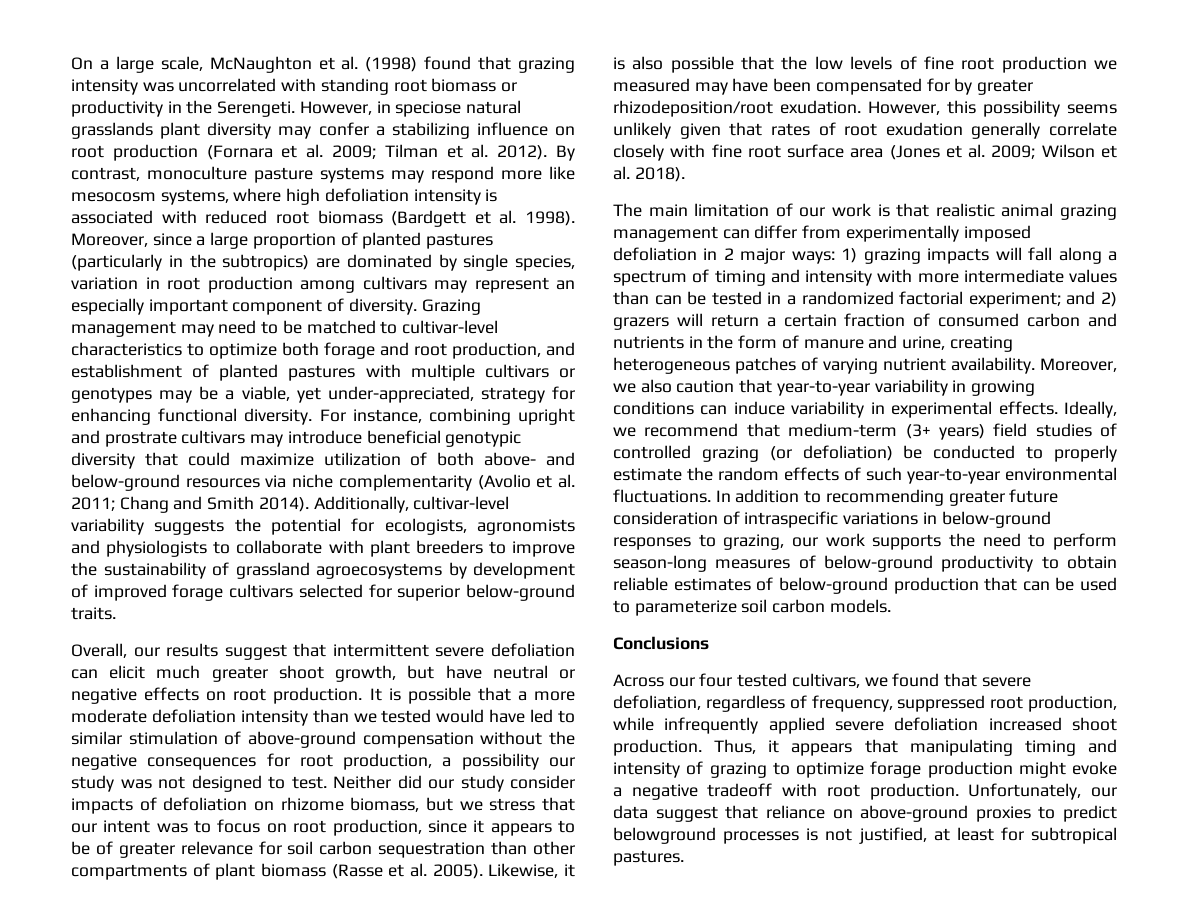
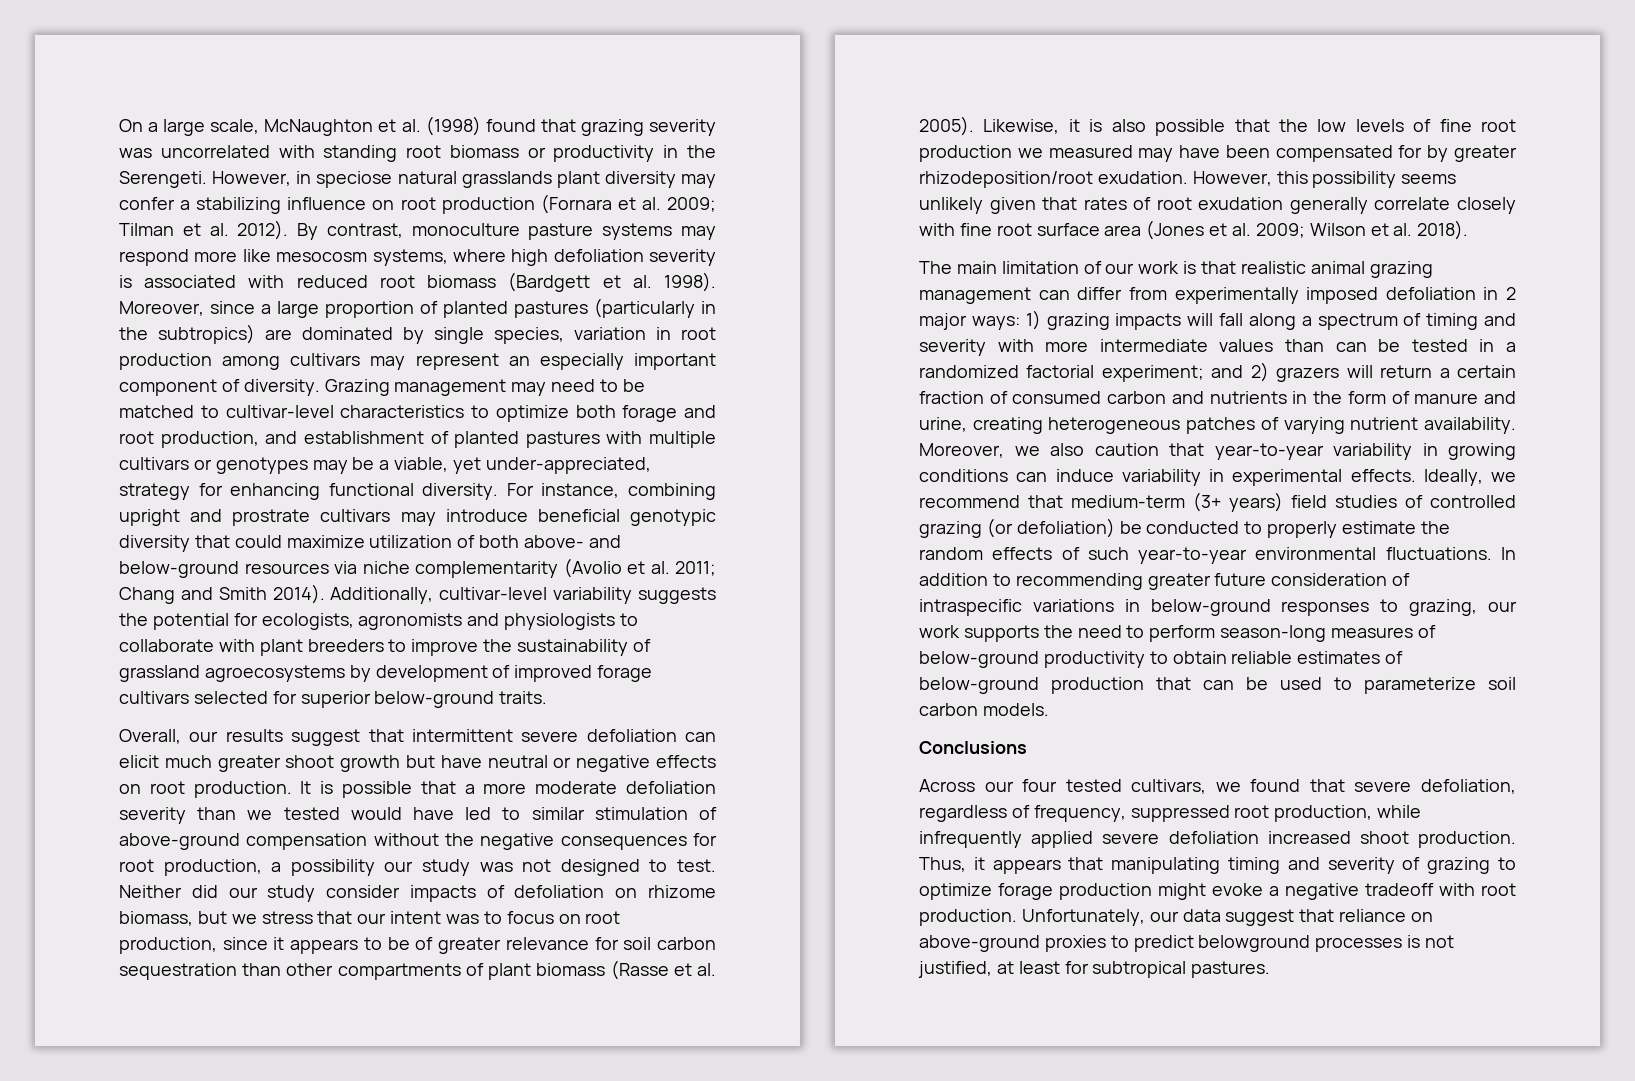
[71,79,138,95] intensity -> [648,119,716,136] severity
[413,189,481,205] intensity -> [649,249,716,266] severity
[335,665,397,682] growth, -> [340,755,401,772] growth
[240,710,308,726] intensity -> [119,807,186,824] severity
[805,270,872,286] intensity -> [919,339,986,356] severity
[613,762,680,778] intensity -> [1327,857,1395,874] severity

